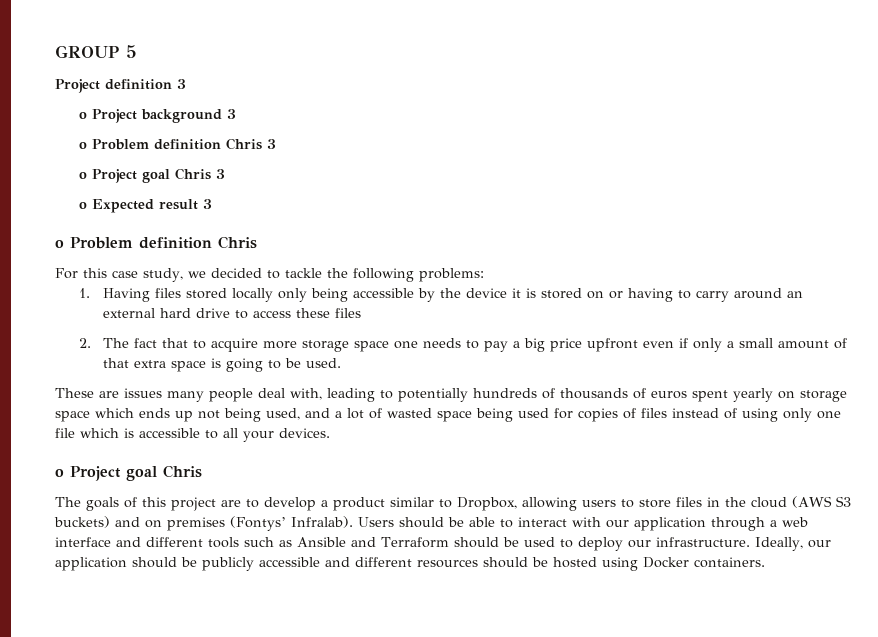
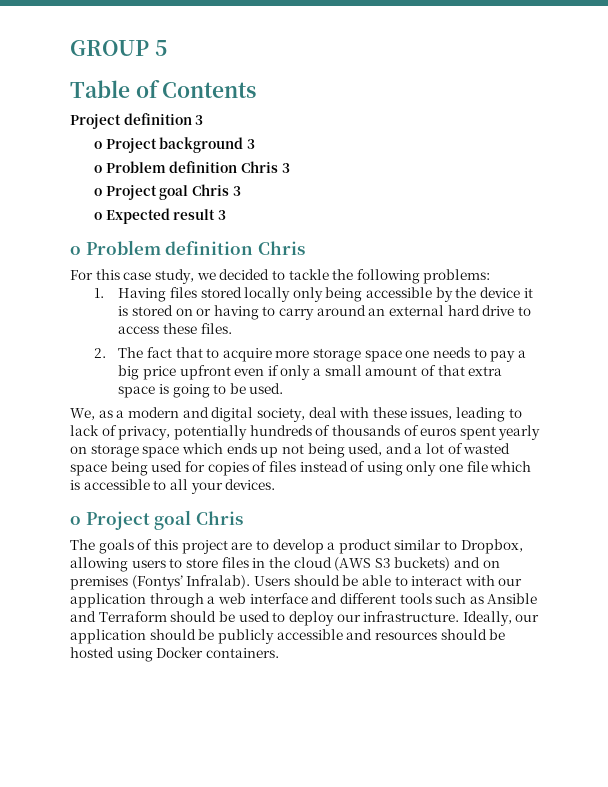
(137, 51) none -> [70,80,257,98] // Table of Contents
[334,308,361,318] files -> [200,323,232,334] files.
[55,388,393,402] These are issues many people deal with, leading to -> [70,407,522,422] [70,425,171,440] We, as a modern and digital society, deal with these issues, leading to lack of privacy,
[355,557,412,567] different -> (373, 634) none

